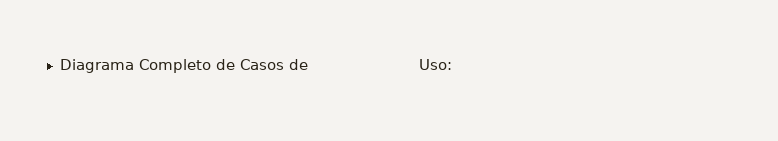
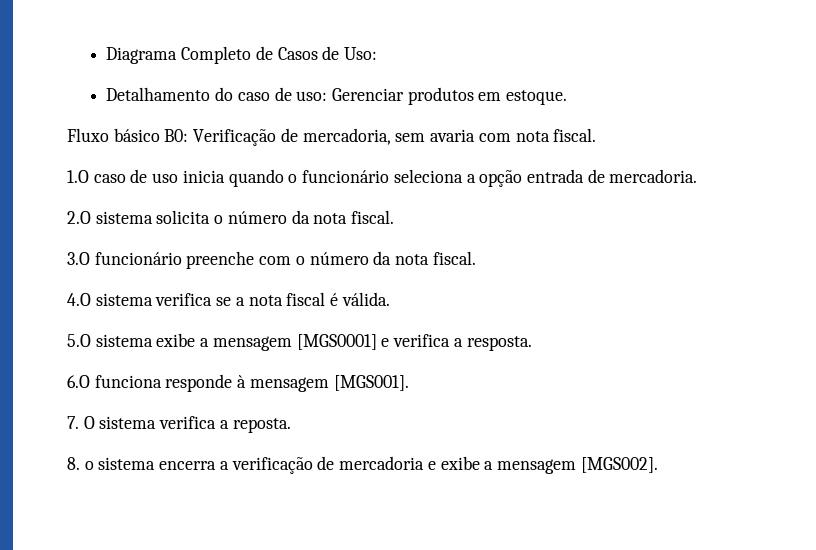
(453, 64) none -> [106,87,568,105] [67,128,597,146] [67,169,698,187] [67,210,395,224] [67,251,476,269] [67,292,390,306] [67,333,532,351] [67,374,409,392] [67,416,291,433] [67,456,658,474] // Detalhamento do caso de uso: Gerenciar produtos em estoque. // Fluxo básico B0: Verificação de mercadoria, sem avaria com nota fiscal. // 1.O caso de uso inicia quando o funcionário seleciona a opção entrada de mercadoria. // 2.O sistema solicita o número da nota fiscal. // 3.O funcionário preenche com o número da nota fiscal. // 4.O sistema verifica se a nota fiscal é válida. // 5.O sistema exibe a mensagem [MGS0001] e verifica a resposta. // 6.O funciona responde à mensagem [MGS001]. // 7. O sistema verifica a reposta. // 8. o sistema encerra a verificação de mercadoria e exibe a mensagem [MGS002].

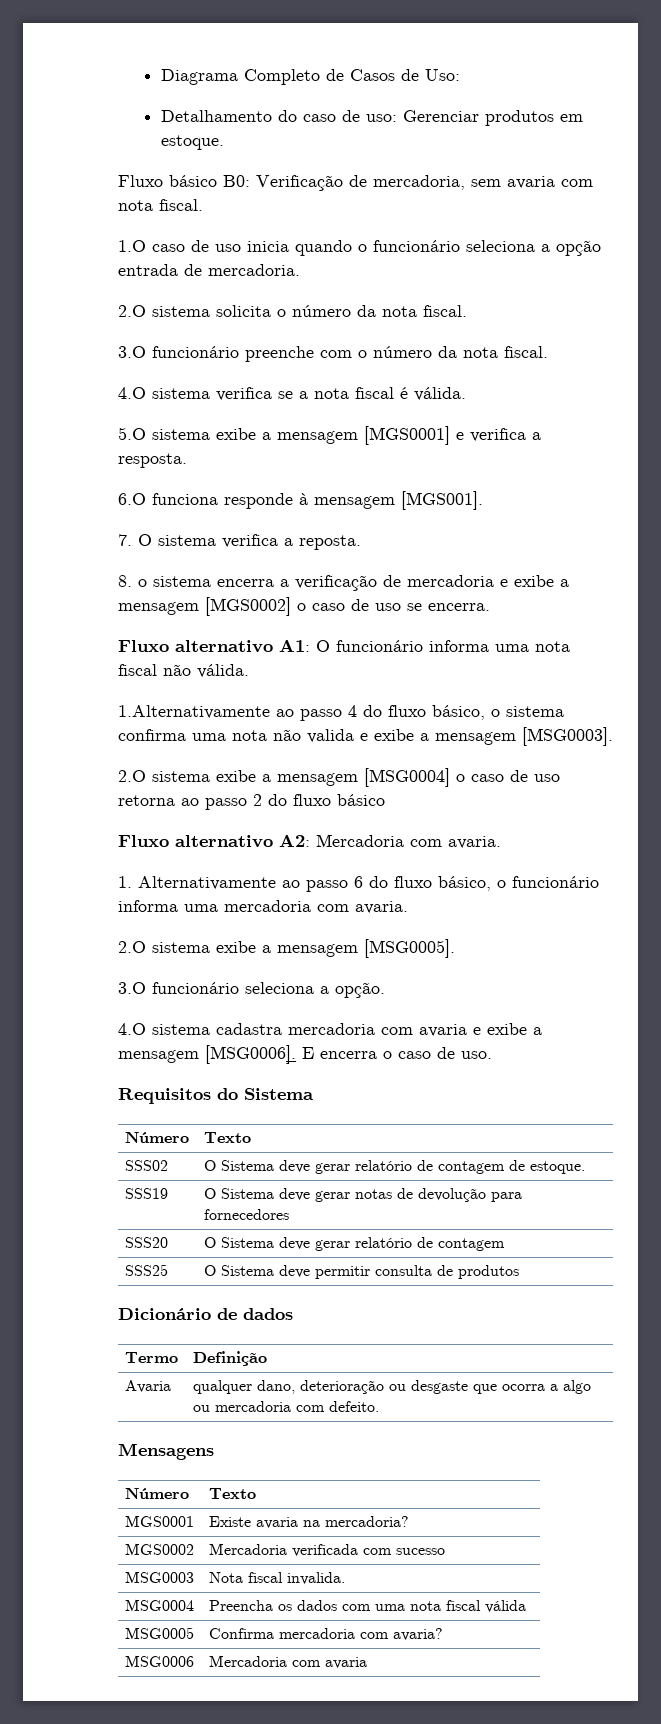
[580,457,658,473] [MGS002]. -> [205,597,490,616] [118,639,570,653] [118,664,249,678] [118,705,564,721] [118,727,613,746] [118,768,560,787] [118,794,385,810] [118,834,501,849] [118,876,599,892] [118,900,408,914] [118,939,455,958] [118,982,385,998] [118,1023,542,1037] [118,1045,492,1064] [118,1088,314,1104] [125,1132,190,1143] [204,1132,252,1143] [125,1160,169,1171] [204,1160,586,1174] [125,1188,169,1199] [204,1188,523,1202] [204,1209,290,1220] [125,1237,169,1248] [204,1237,506,1251] [125,1264,169,1276] [204,1265,520,1279] [118,1308,293,1320] [125,1352,179,1363] [193,1351,268,1366] [125,1380,172,1393] [193,1380,592,1394] [193,1401,380,1412] [118,1443,214,1460] [125,1488,190,1499] [209,1488,257,1499] [125,1515,195,1527] [209,1516,410,1529] [125,1543,195,1555] [209,1543,446,1557] [125,1571,195,1583] [209,1572,346,1585] [125,1599,195,1611] [209,1600,527,1613] [125,1627,195,1639] [209,1628,444,1641] [125,1655,195,1667] [209,1655,368,1669] [MGS0002] o caso de uso se encerra. // Fluxo alternativo A1: O funcionário informa uma nota fiscal não válida. // 1.Alternativamente ao passo 4 do fluxo básico, o sistema confirma uma nota não valida e exibe a mensagem [MSG0003]. // 2.O sistema exibe a mensagem [MSG0004] o caso de uso retorna ao passo 2 do fluxo básico // Fluxo alternativo A2: Mercadoria com avaria. // 1. Alternativamente ao passo 6 do fluxo básico, o funcionário informa uma mercadoria com avaria. // 2.O sistema exibe a mensagem [MSG0005]. // 3.O funcionário seleciona a opção. // 4.O sistema cadastra mercadoria com avaria e exibe a mensagem [MSG0006]. E encerra o caso de uso. // Requisitos do Sistema // Número | Texto // SSS02 | O Sistema deve gerar relatório de contagem de estoque. // SSS19 | O Sistema deve gerar notas de devolução para fornecedores // SSS20 | O Sistema deve gerar relatório de contagem // SSS25 | O Sistema deve permitir consulta de produtos // Dicionário de dados // Termo | Definição // Avaria | qualquer dano, deterioração ou desgaste que ocorra a algo ou mercadoria com defeito. // Mensagens // Número | Texto // MGS0001 | Existe avaria na mercadoria? // MGS0002 | Mercadoria verificada com sucesso // MSG0003 | Nota fiscal invalida. // MSG0004 | Preencha os dados com uma nota fiscal válida // MSG0005 | Confirma mercadoria com avaria? // MSG0006 | Mercadoria com avaria

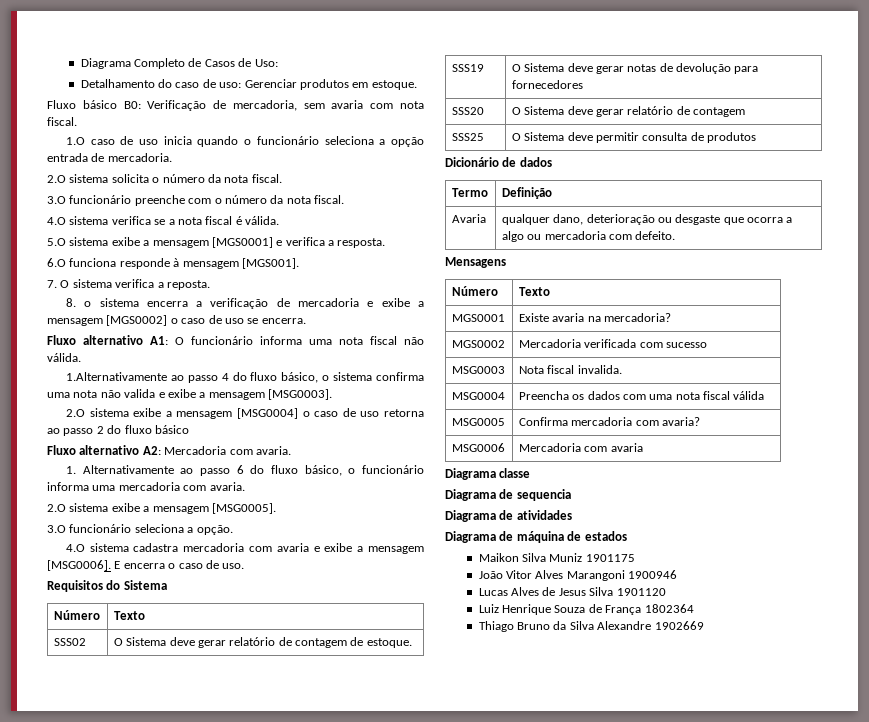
(368, 1663) none -> [445,468,531,480] [445,489,571,501] [445,510,572,522] [445,531,627,543] [478,553,635,562] [478,570,678,581] [478,587,666,596] [478,604,694,615] [478,621,704,632] // Diagrama classe // Diagrama de sequencia // Diagrama de atividades // Diagrama de máquina de estados // Maikon Silva Muniz 1901175 // João Vitor Alves Marangoni 1900946 // Lucas Alves de Jesus Silva 1901120 // Luiz Henrique Souza de França 1802364 // Thiago Bruno da Silva Alexandre 1902669

